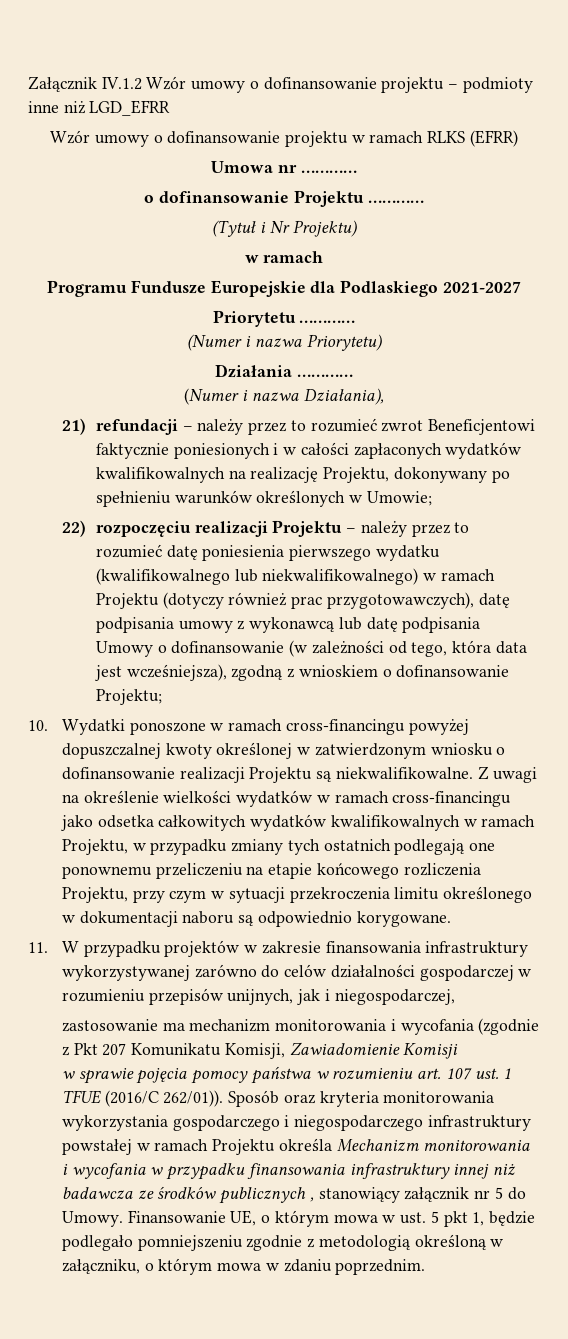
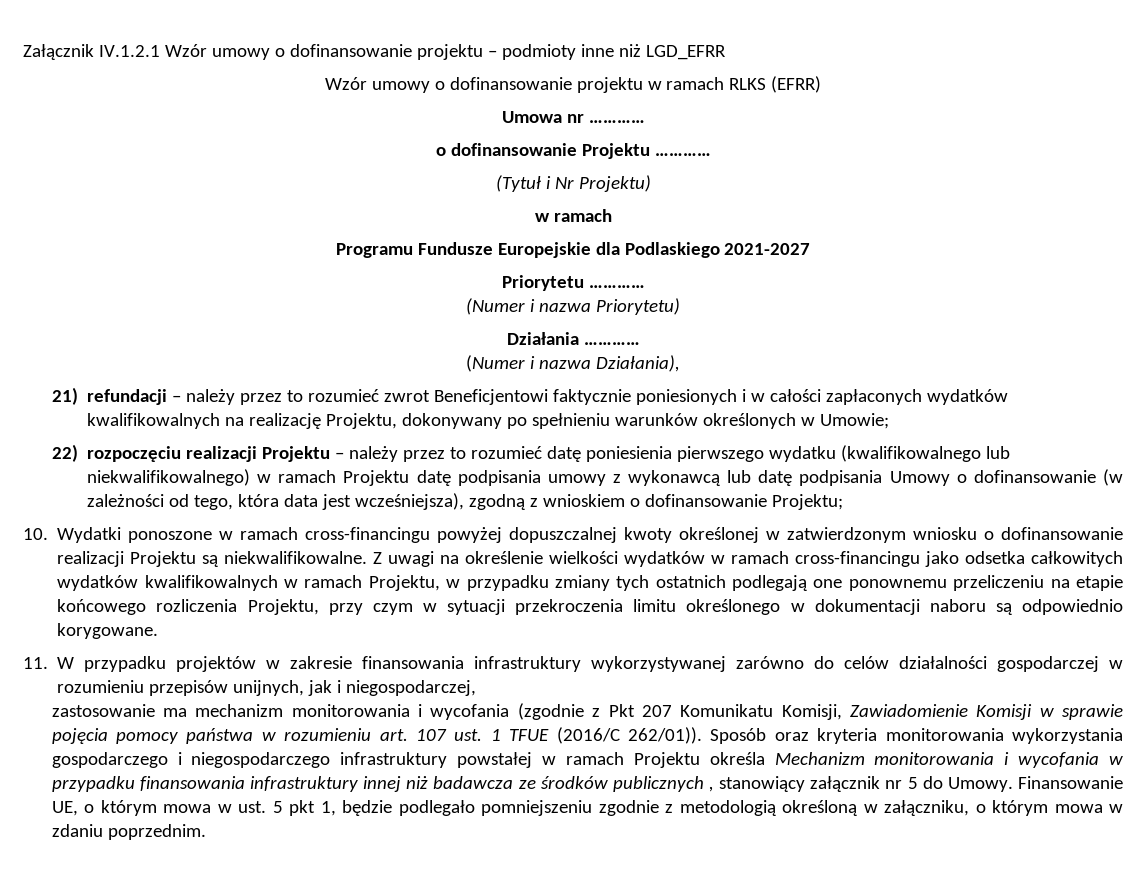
[101,77,142,90] IV.1.2 -> [98,45,160,57] IV.1.2.1
[162,592,474,609] (dotyczy również prac przygotowawczych), -> (410, 478) none
(459, 1051) // -> (1033, 712) none

